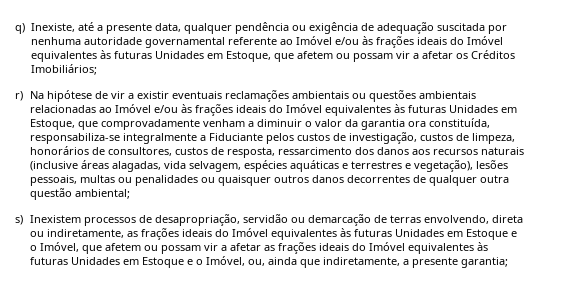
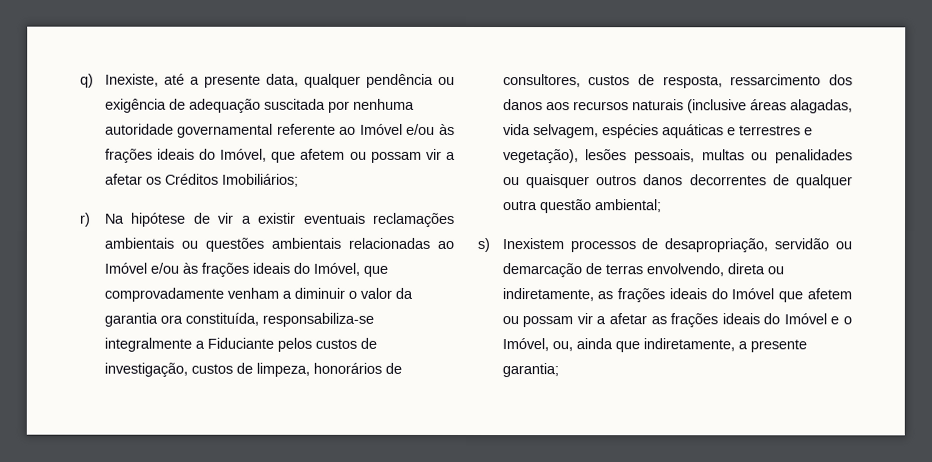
[466,36,503,45] [30,50,271,62] Imóvel equivalentes às futuras Unidades em Estoque, -> [220,148,268,162] Imóvel,
[285,104,517,116] [29,119,75,130] Imóvel equivalentes às futuras Unidades em Estoque, -> [312,262,360,276] Imóvel,
[270,228,517,240] [29,242,79,252] equivalentes às futuras Unidades em Estoque e o Imóvel, -> (775, 294) none
[407,242,488,254] [29,257,184,268] equivalentes às futuras Unidades em Estoque -> (827, 319) none

